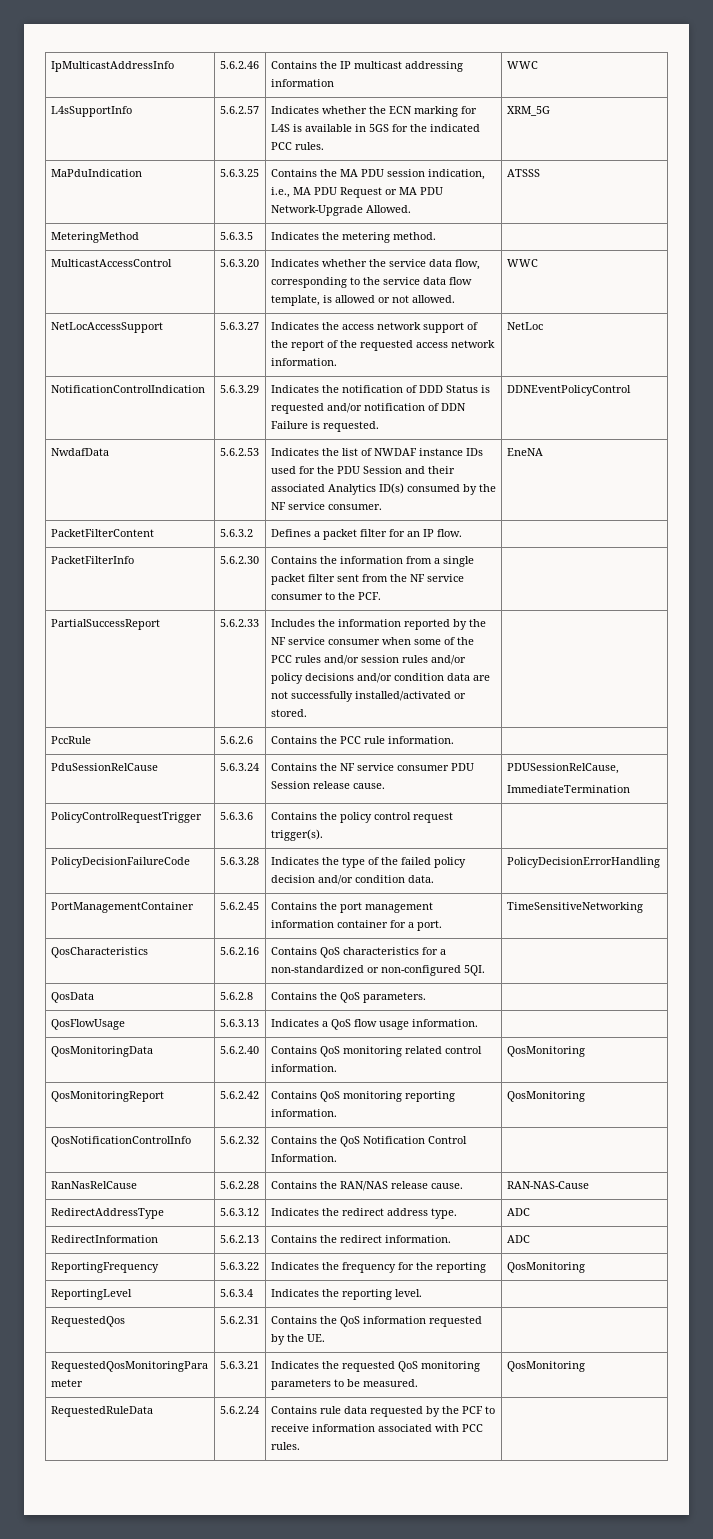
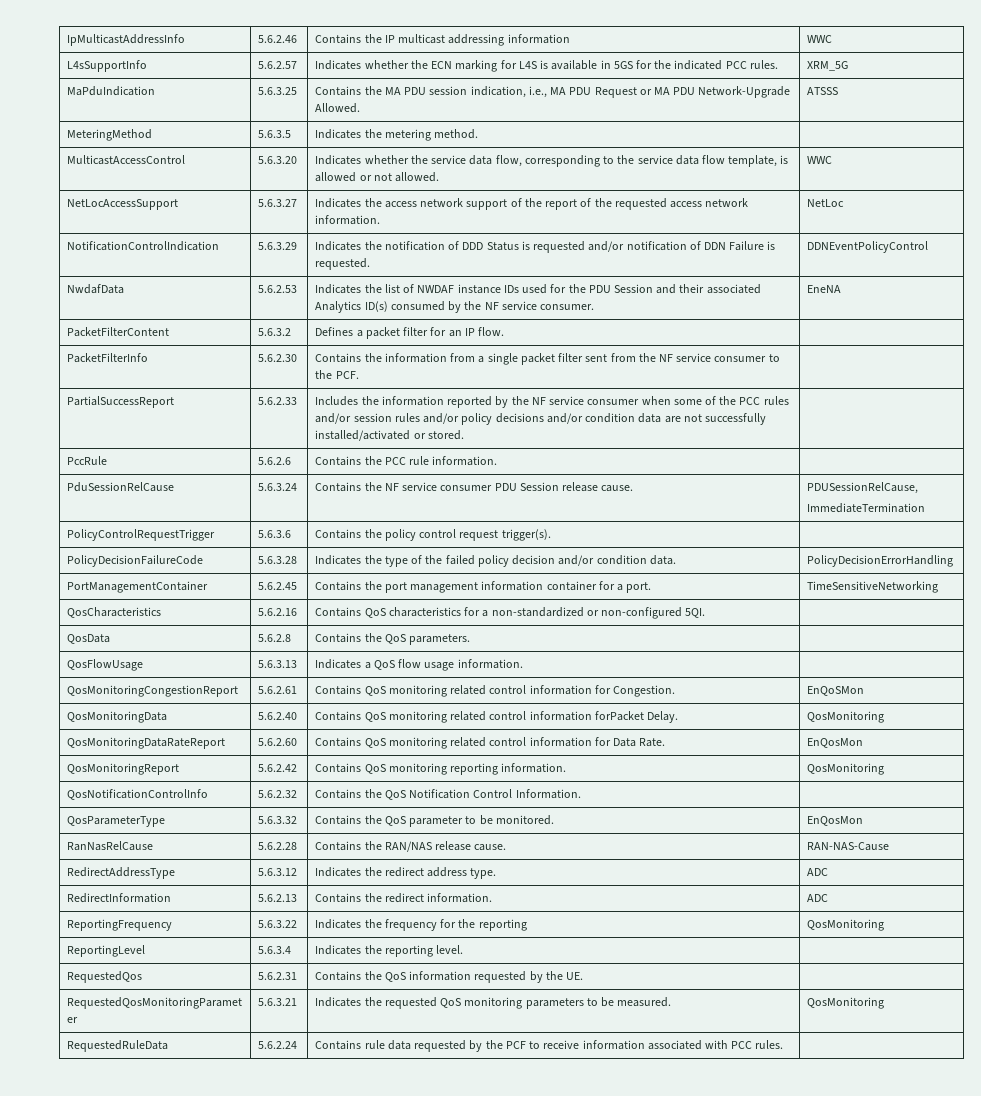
(478, 1023) none -> [67,685,239,697] [258,686,298,694] [315,685,676,697] [807,686,865,696] // QosMonitoringCongestionReport | 5.6.2.61 | Contains QoS monitoring related control information for Congestion. | EnQoSMon
[270,1064,337,1072] [506,1046,585,1057] information. | QosMonitoring -> [529,711,679,723] [807,711,885,723] [67,737,226,749] [258,738,298,746] [315,737,666,749] [807,738,864,748] information forPacket Delay. | QosMonitoring // QosMonitoringDataRateReport | 5.6.2.60 | Contains QoS monitoring related control information for Data Rate. | EnQosMon
(337, 1158) none -> [67,816,166,827] [258,816,298,824] [315,815,554,827] [807,816,864,826] // QosParameterType | 5.6.3.32 | Contains the QoS parameter to be monitored. | EnQosMon

